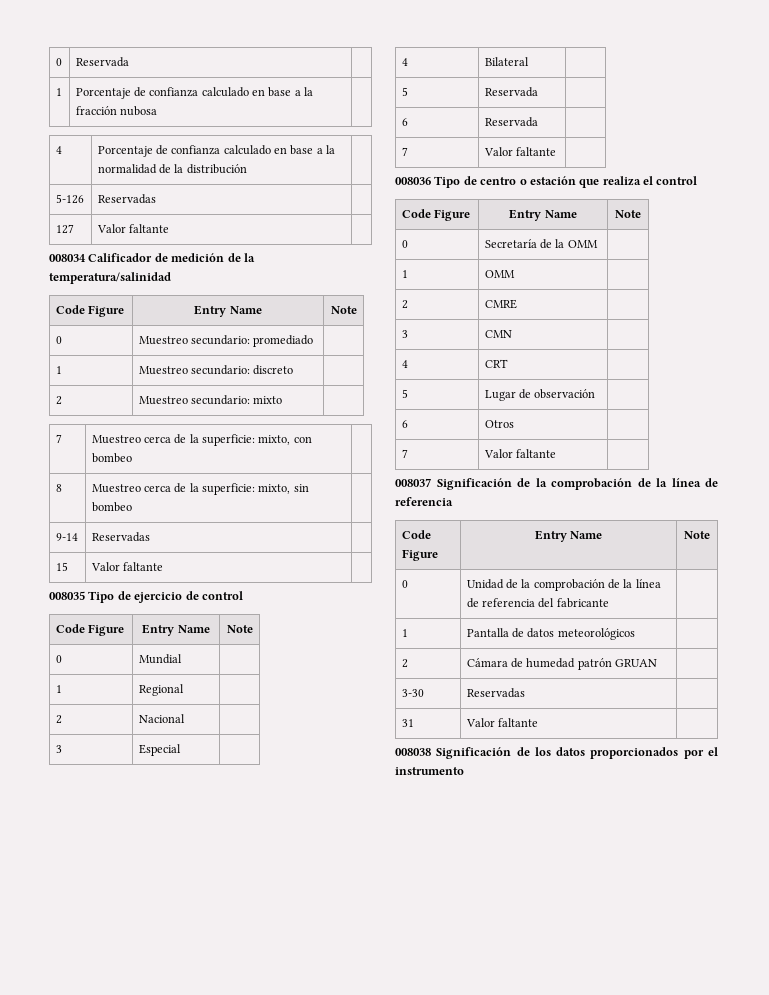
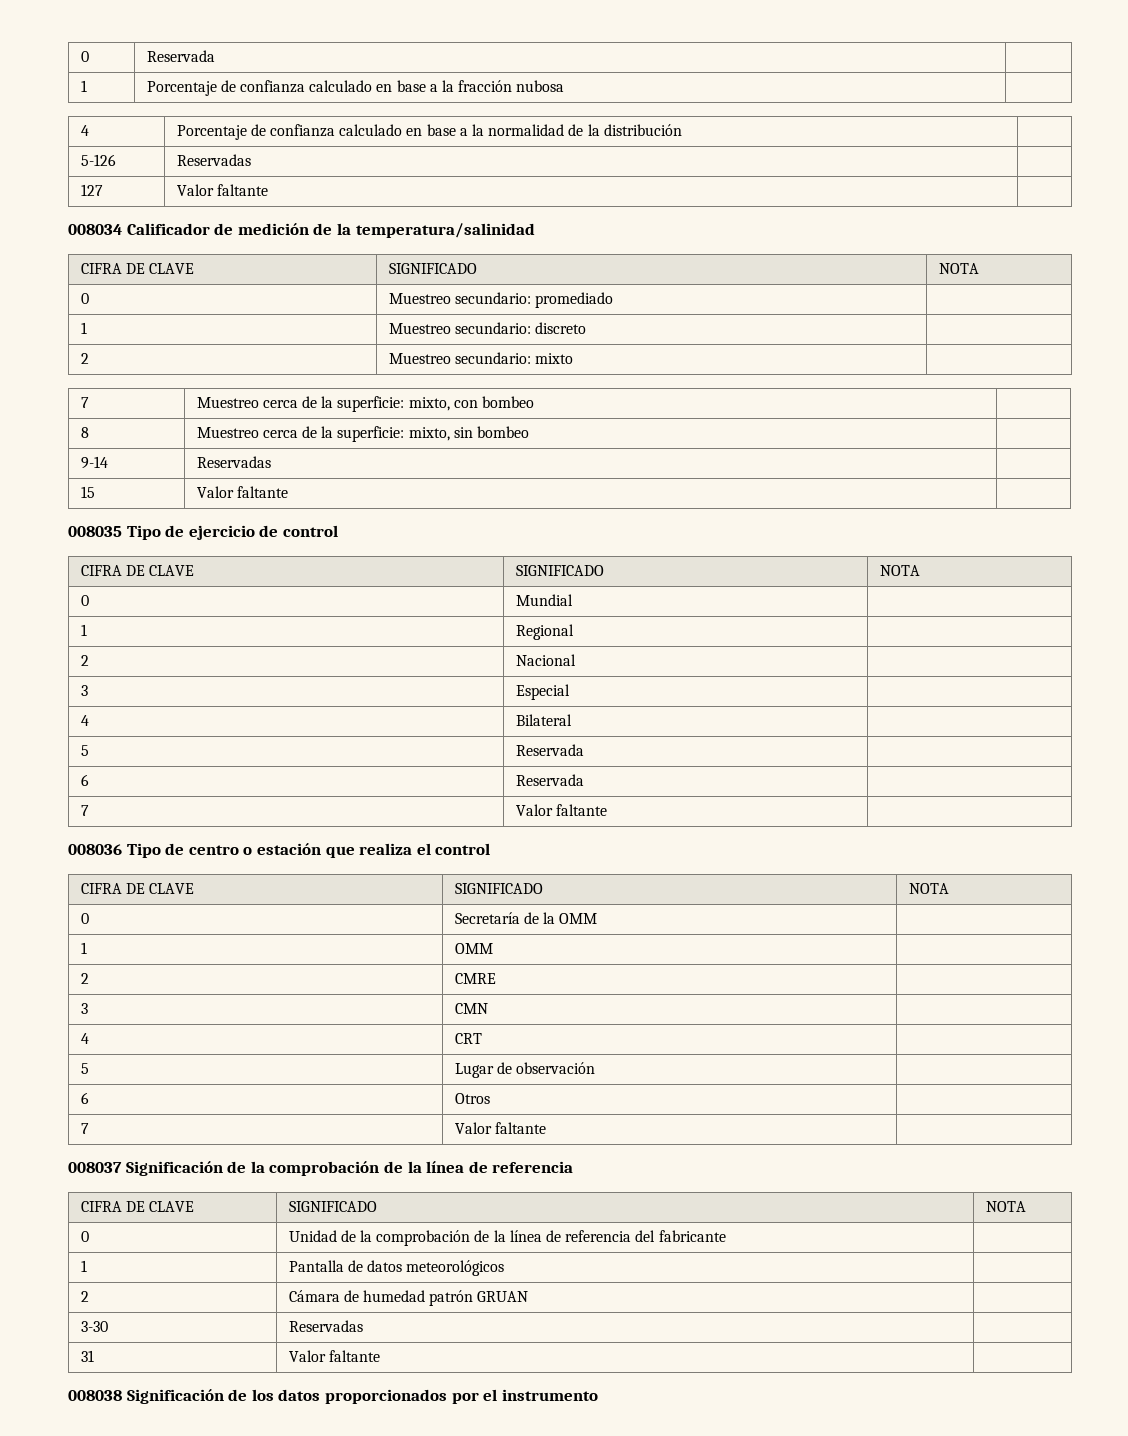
[55,305,124,317] [194,305,262,317] [330,306,357,314] Code Figure | Entry Name | Note -> [80,263,195,274] [388,263,477,274] [938,263,979,274] CIFRA DE CLAVE | SIGNIFICADO | NOTA
[55,624,124,636] [142,624,210,636] [226,625,253,633] Code Figure | Entry Name | Note -> [80,565,195,576] [515,565,604,576] [879,565,920,576] CIFRA DE CLAVE | SIGNIFICADO | NOTA
[401,209,470,221] [509,209,577,221] [615,210,641,218] Code Figure | Entry Name | Note -> [80,883,195,894] [454,883,543,894] [908,883,949,894] CIFRA DE CLAVE | SIGNIFICADO | NOTA
[401,530,431,539] [401,549,438,561] [534,530,603,542] [684,531,710,539] Code Figure | Entry Name | Note -> [80,1201,195,1212] [288,1201,377,1212] [985,1201,1026,1212] CIFRA DE CLAVE | SIGNIFICADO | NOTA

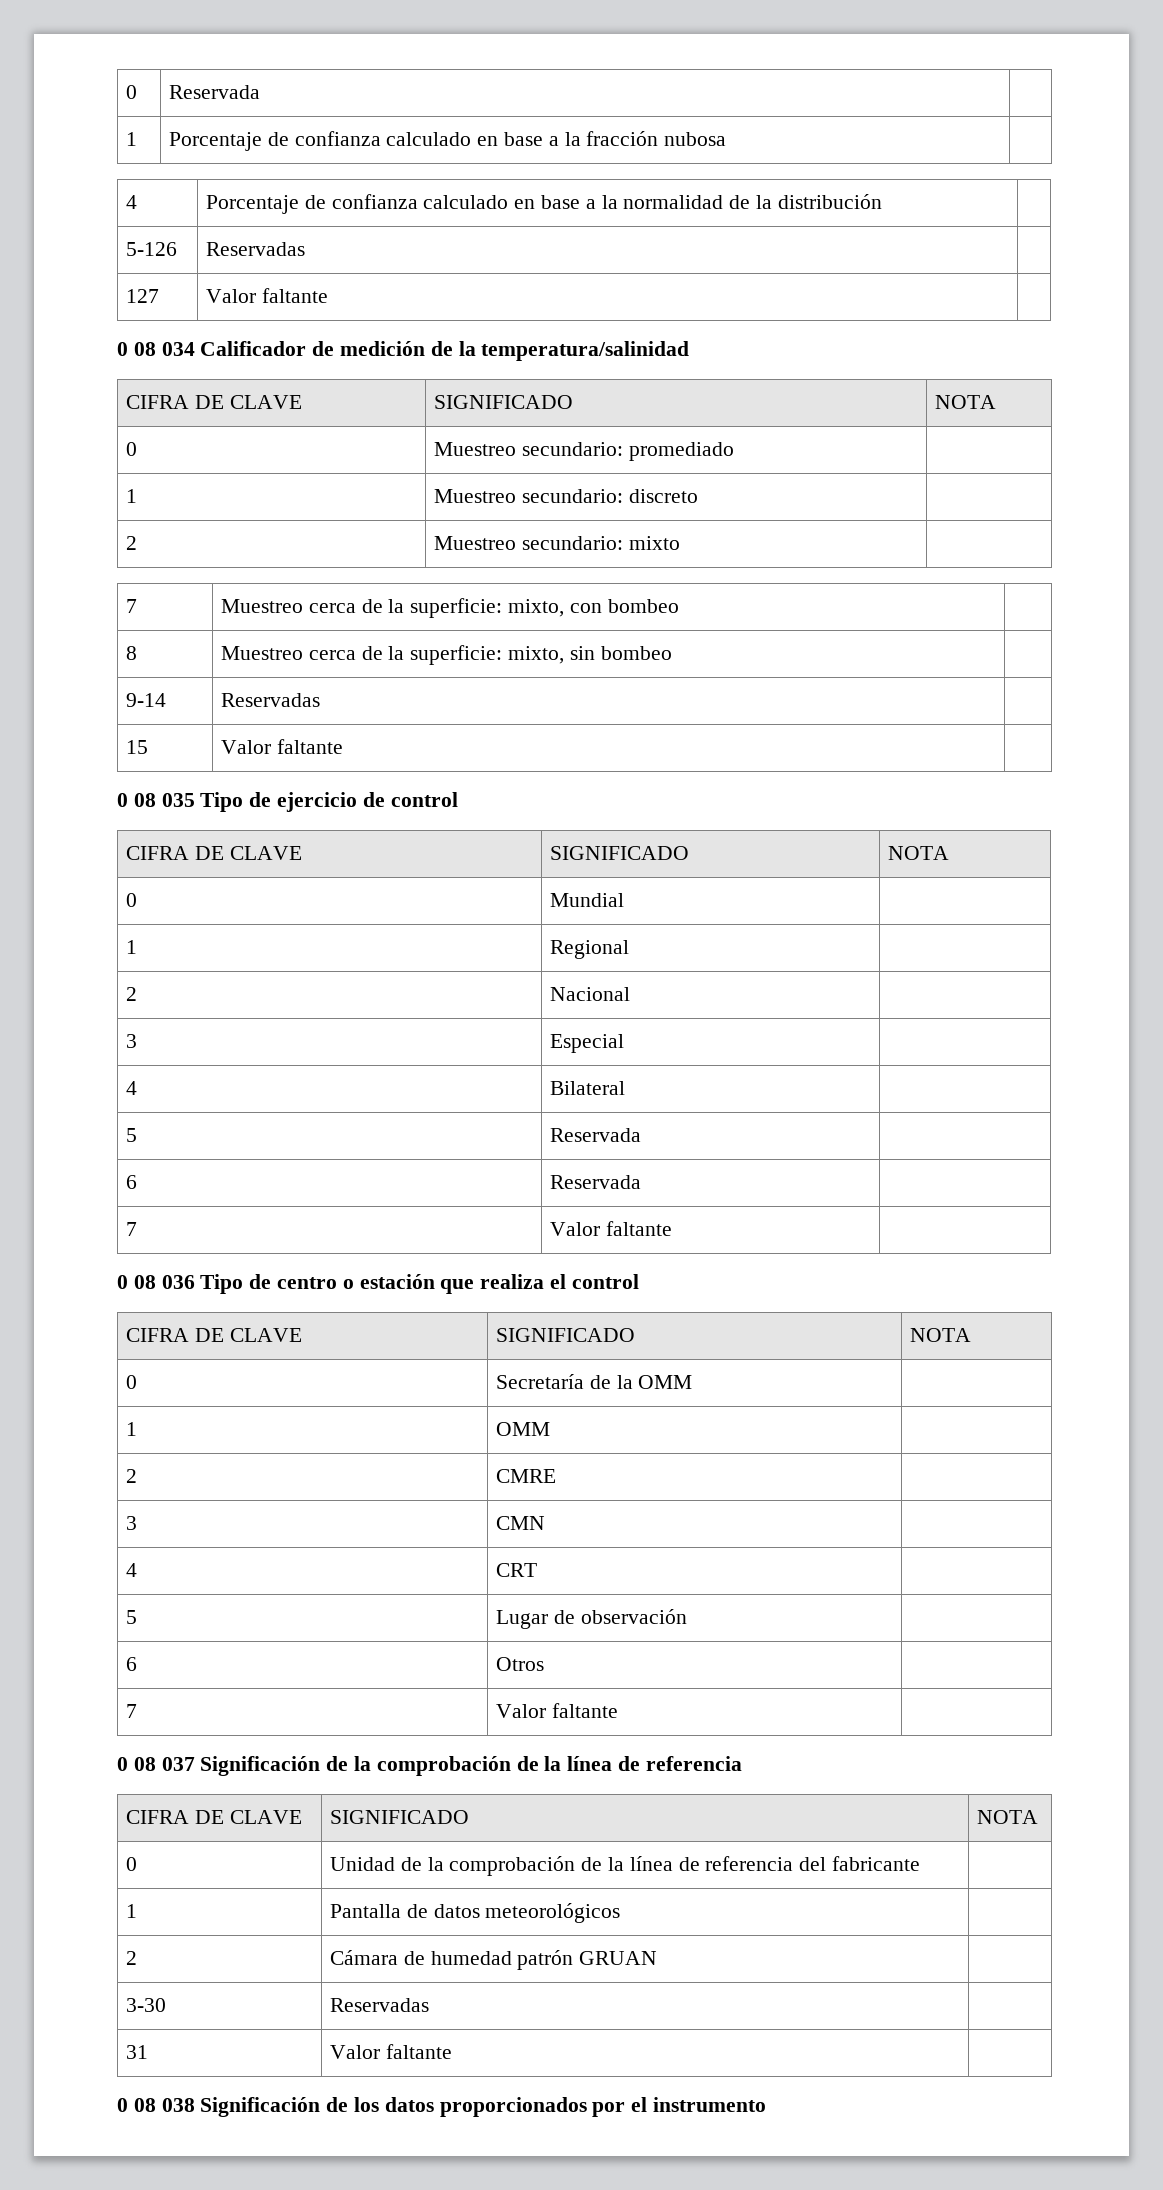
[68,224,122,235] 008034 -> [117,342,195,356] 0 08 034
[68,526,122,537] 008035 -> [117,793,195,807] 0 08 035
[68,844,122,855] 008036 -> [117,1275,195,1289] 0 08 036
[68,1162,122,1173] 008037 -> [117,1757,195,1771] 0 08 037
[68,1390,122,1401] 008038 -> [117,2098,195,2112] 0 08 038

